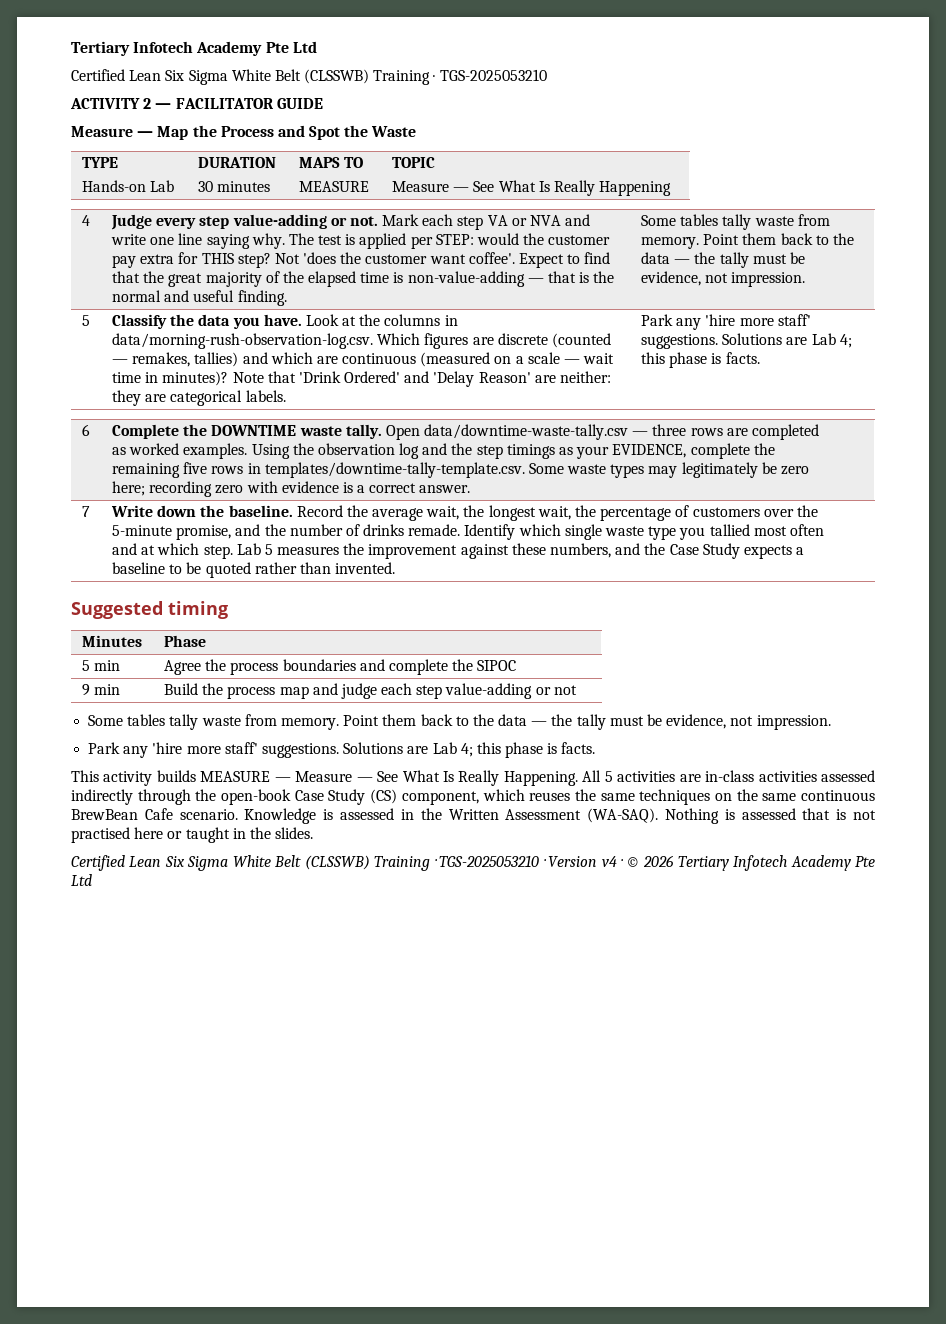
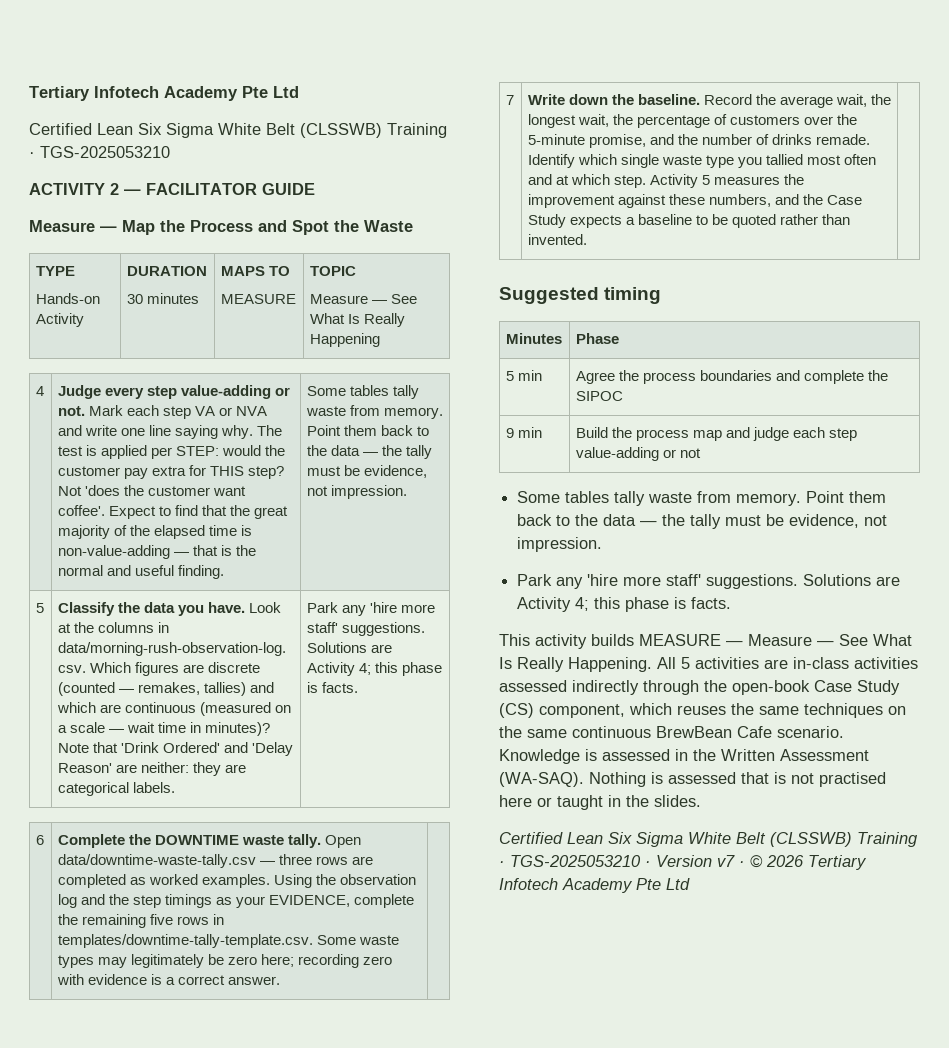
[150,180,175,192] Lab -> [35,313,84,327] Activity
[811,333,836,345] Lab -> [306,662,355,676] Activity
[236,543,261,555] Lab -> [649,174,698,188] Activity
[432,742,457,754] Lab -> [517,597,572,612] Activity
[601,856,617,867] v4 -> [717,855,735,867] v7

